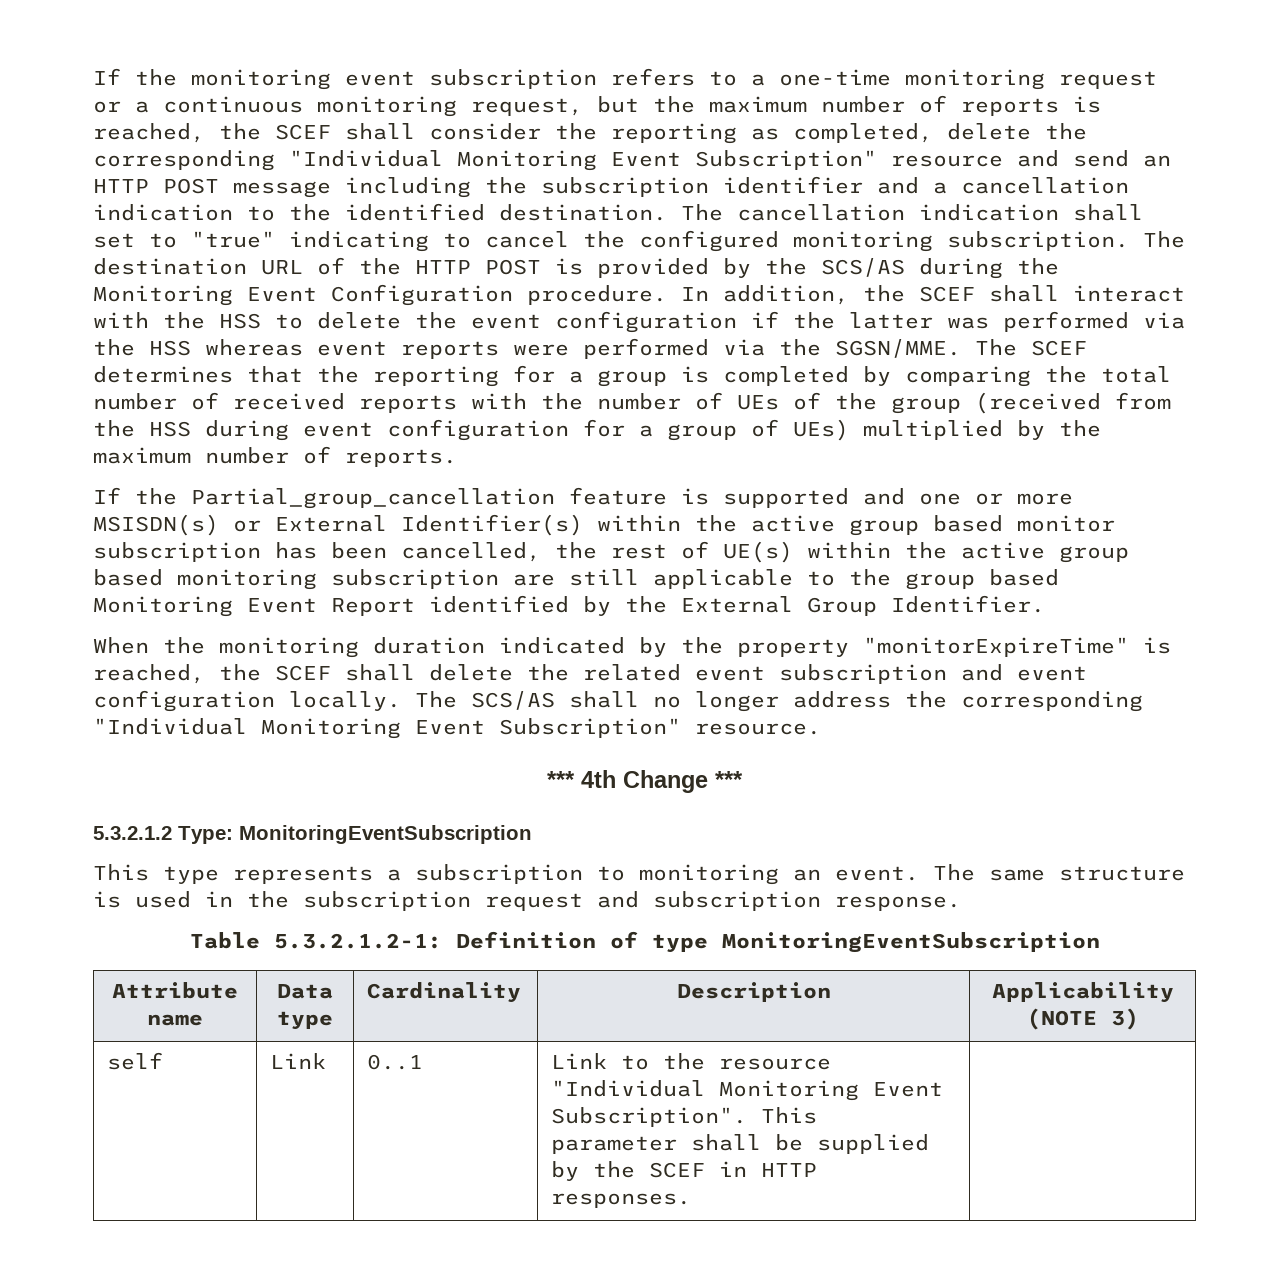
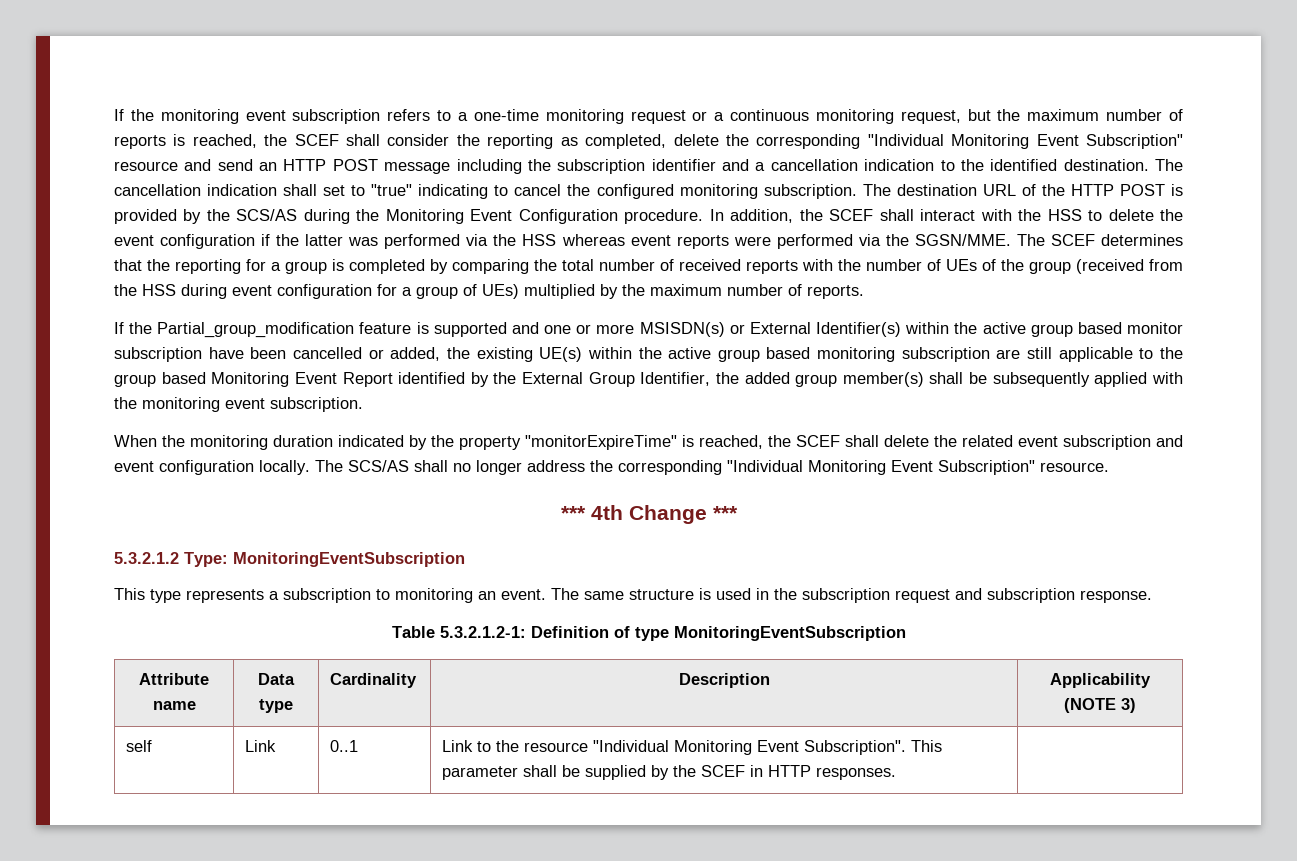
[191,488,555,509] Partial_group_cancellation -> [157,322,355,338] Partial_group_modification
[275,541,709,562] has been cancelled, the rest of -> [208,347,533,362] have been cancelled or added, the existing
[891,595,1045,613] Identifier. -> [640,372,1183,387] [114,397,363,412] Identifier, the added group member(s) shall be subsequently applied with the monitoring event subscription.

